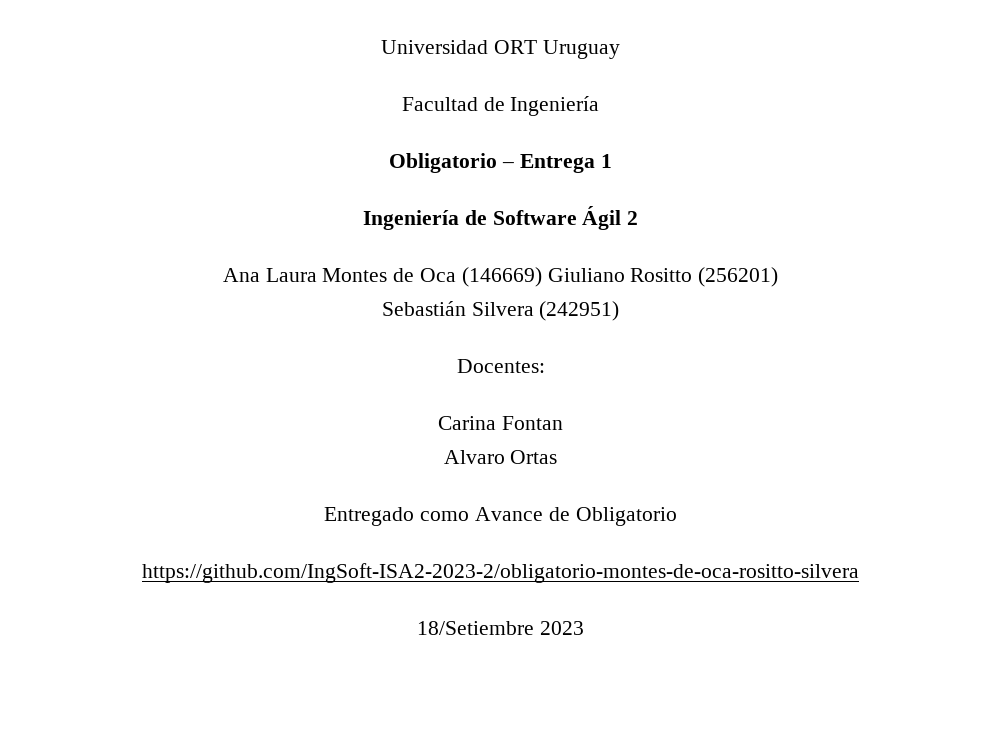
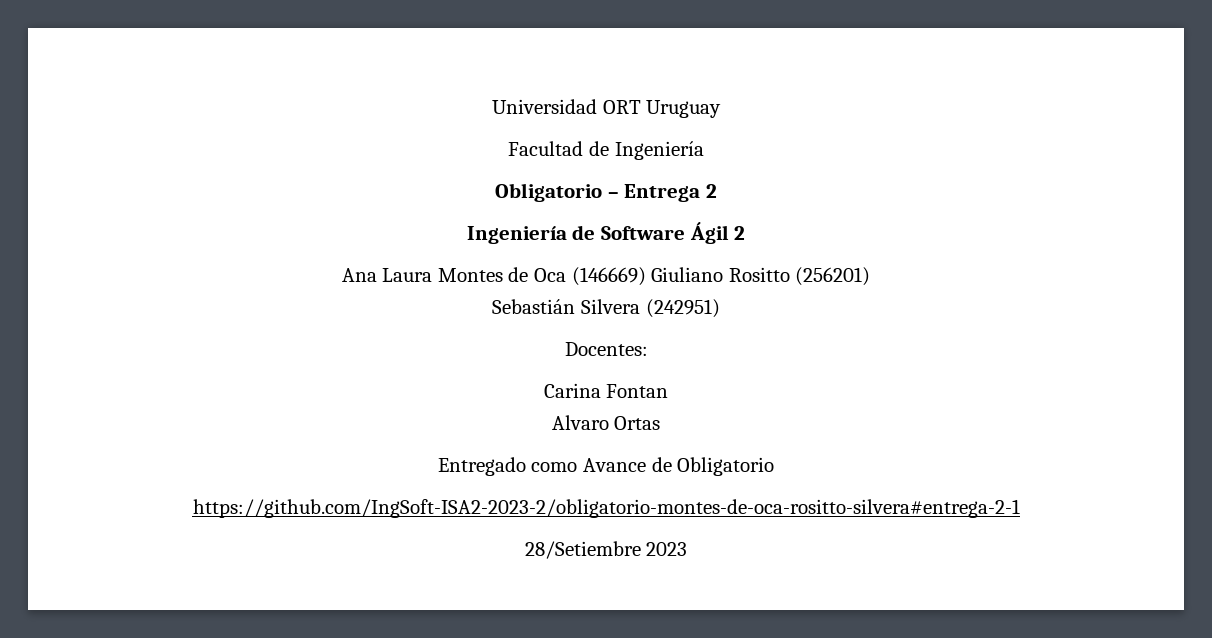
[600,154,612,168] 1 -> [705,184,717,198] 2
[142,563,859,583] [417,621,535,635] https://github.com/IngSoft-ISA2-2023-2/obligatorio-montes-de-oca-rositto-silvera // 18/Setiembre -> [192,499,1020,518] [524,541,641,559] https://github.com/IngSoft-ISA2-2023-2/obligatorio-montes-de-oca-rositto-silvera#entrega-2-1 // 28/Setiembre

